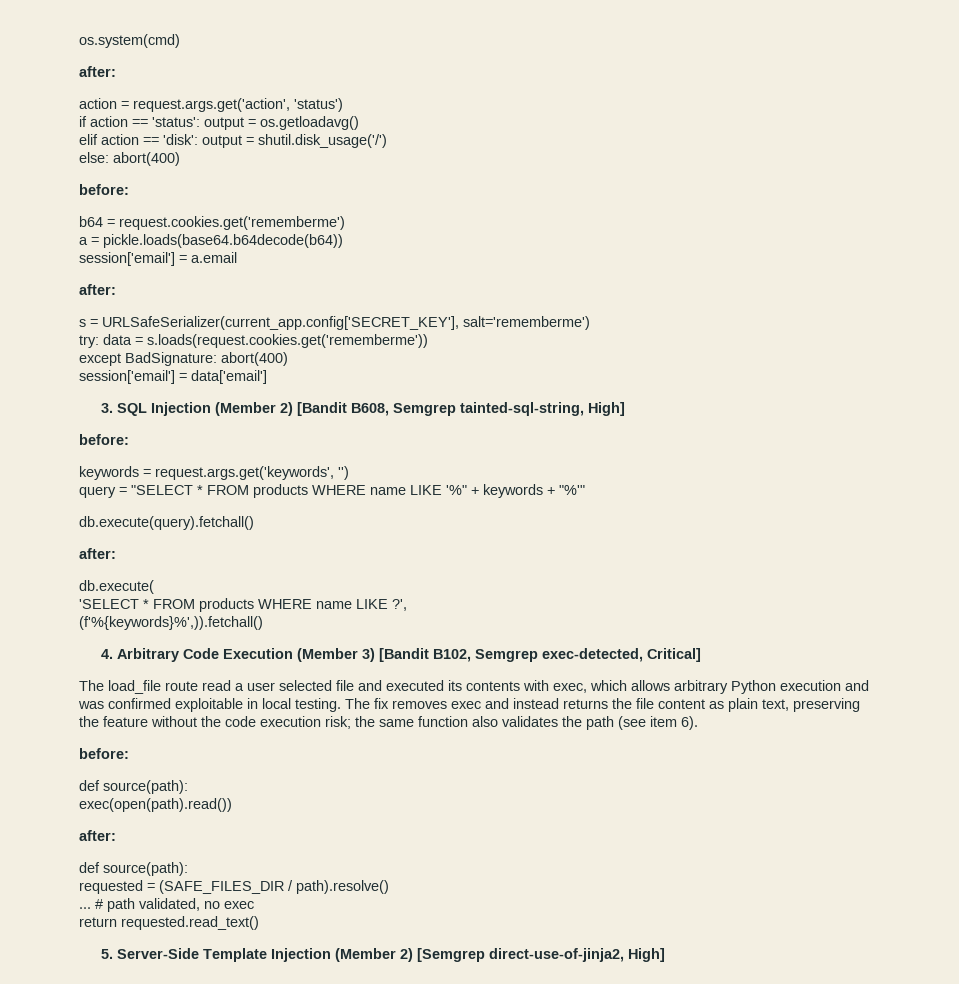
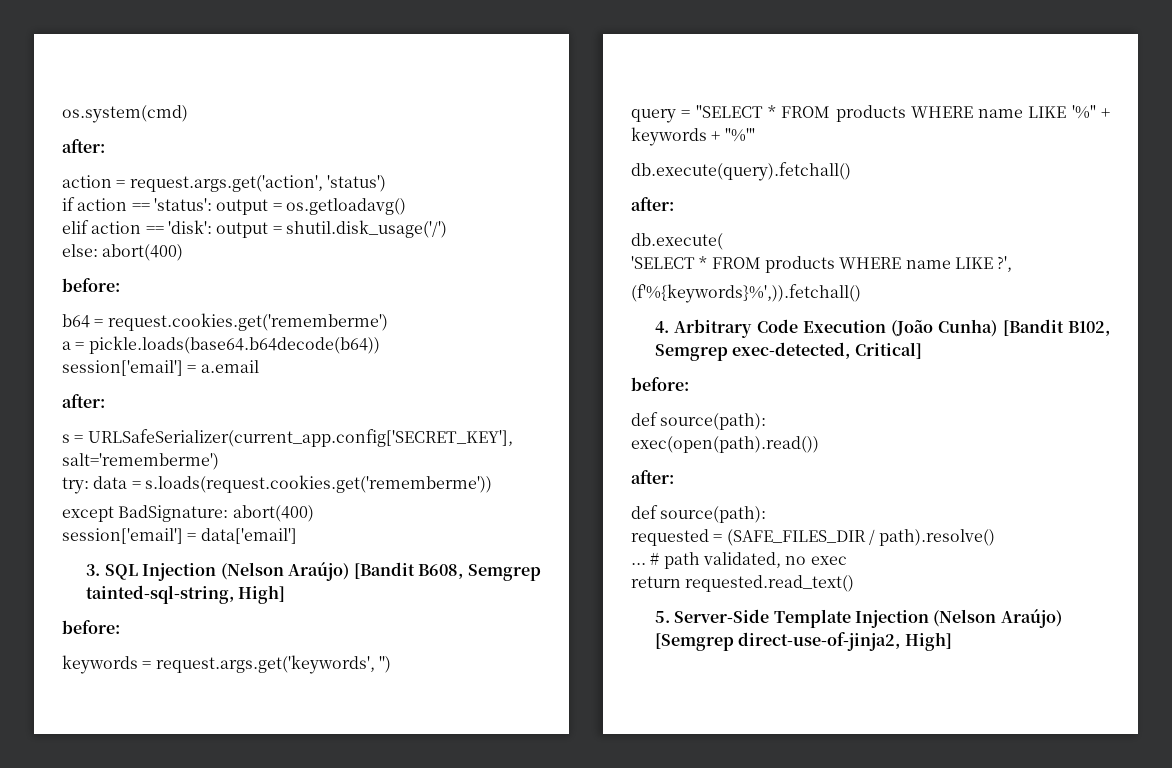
[215,402,294,416] (Member 2) -> [220,562,350,581] (Nelson Araújo)
[297,648,376,662] (Member 3) -> [891,319,998,337] (João Cunha)
[79,680,869,694] [78,698,860,712] [79,716,698,730] // The load_file route read a user selected file and executed its contents with exec, which allows arbitrary Python execution and was confirmed exploitable in local testing. The fix removes exec and instead returns the file content as plain text, preserving the feature without the code execution risk; the same function also validates the path (see item 6). -> (922, 350) none
[335,948,414,962] (Member 2) -> [933,609,1062,628] (Nelson Araújo)

